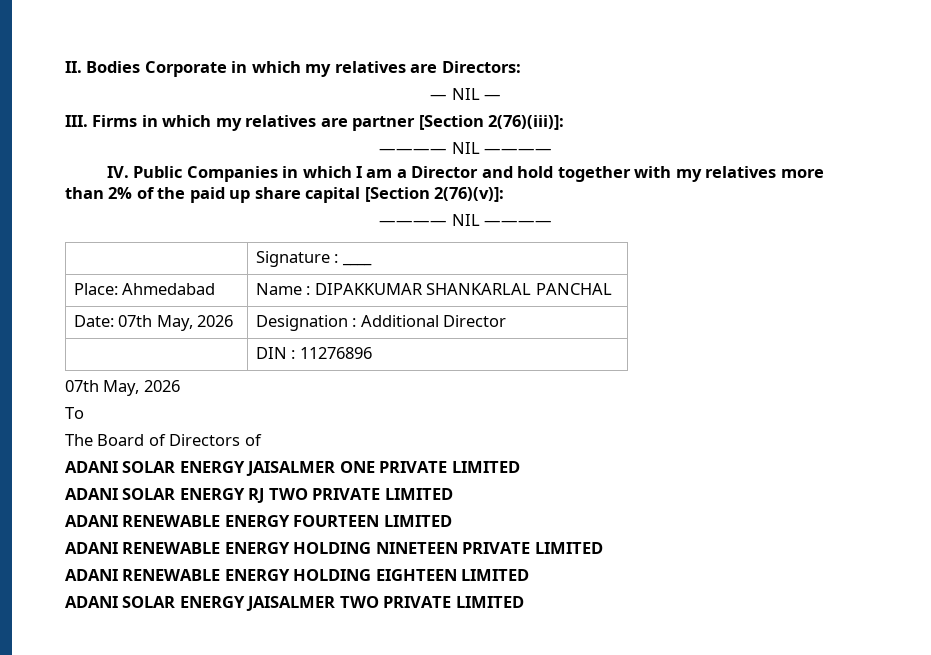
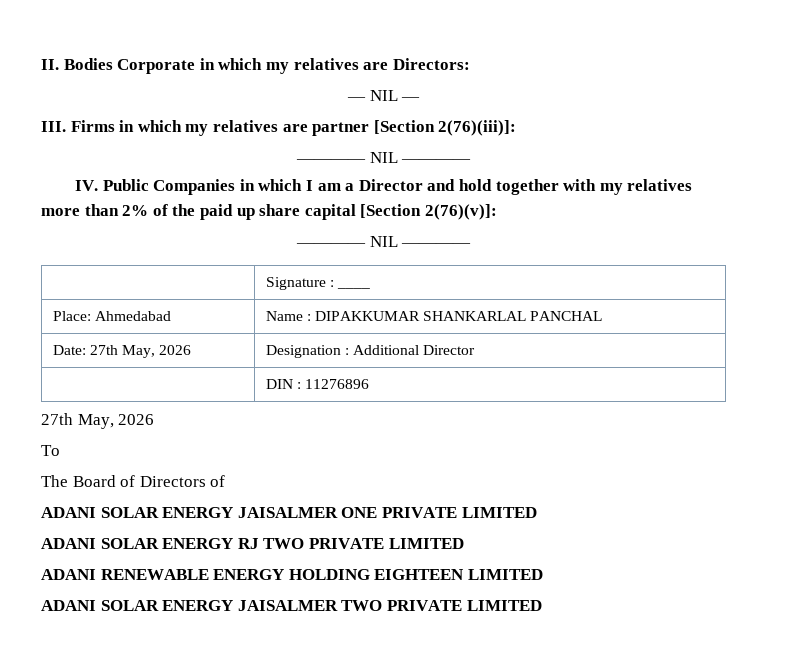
[118,315,153,327] 07th -> [89,345,118,355] 27th
[65,380,99,392] 07th -> [41,413,73,425] 27th
[65,515,452,527] [65,542,603,554] // ADANI RENEWABLE ENERGY FOURTEEN LIMITED // ADANI RENEWABLE ENERGY HOLDING NINETEEN PRIVATE LIMITED -> (464, 543) none

